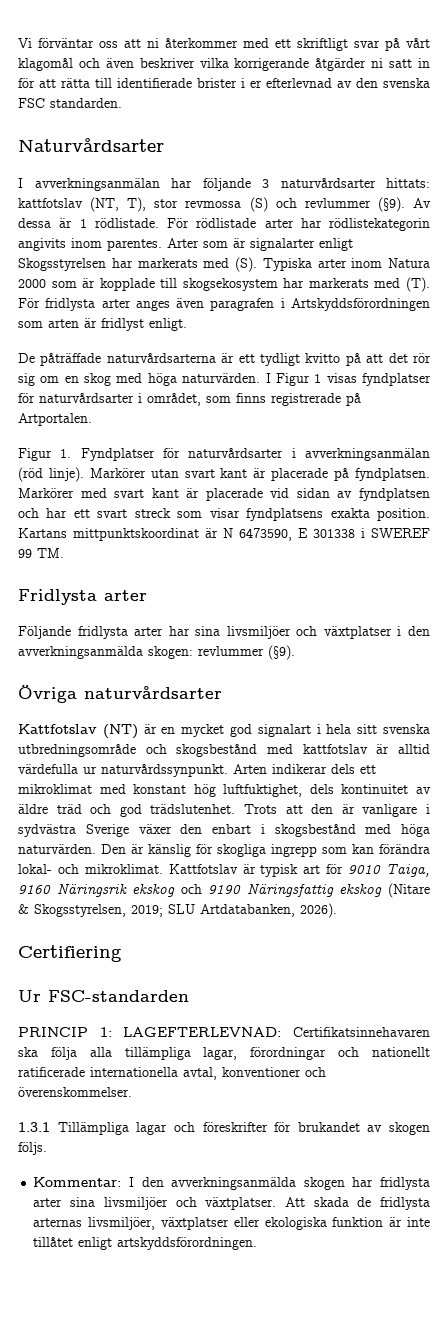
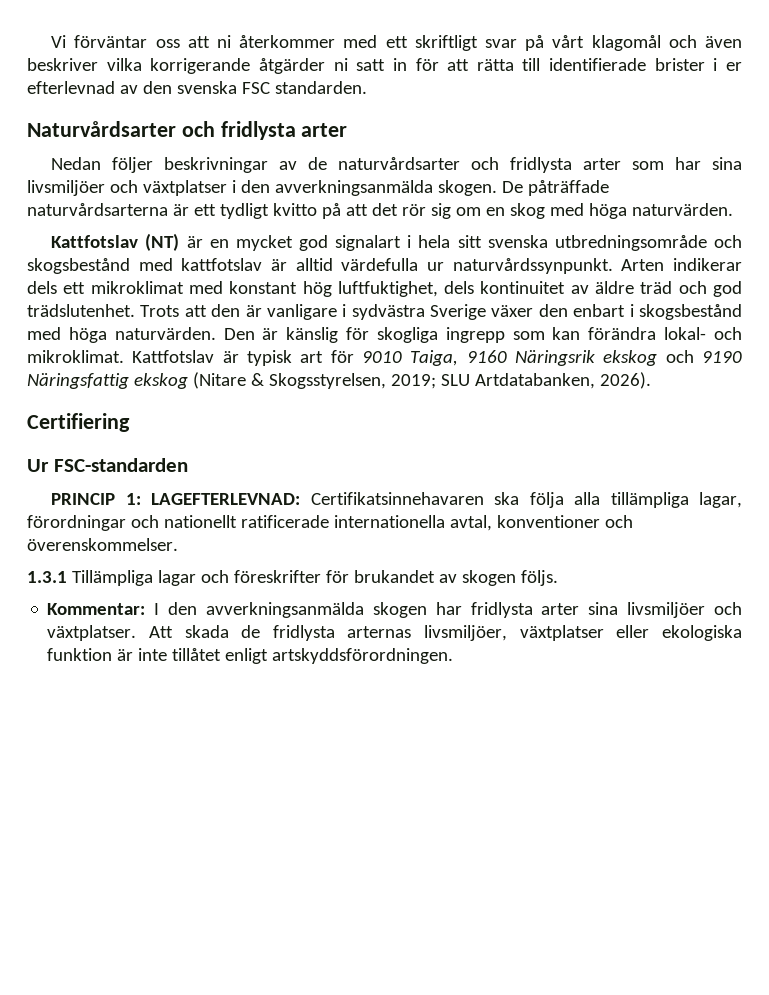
[18,178,430,191] [18,197,431,212] [18,218,430,231] [18,238,353,251] [18,257,430,272] [18,277,430,292] [18,298,430,311] [18,318,187,331] // I avverkningsanmälan har följande 3 naturvårdsarter hittats: kattfotslav (NT, T), stor revmossa (S) och revlummer (§9). Av dessa är 1 rödlistade. För rödlistade arter har rödlistekategorin angivits inom parentes. Arter som är signalarter enligt Skogsstyrelsen har markerats med (S). Typiska arter inom Natura 2000 som är kopplade till skogsekosystem har markerats med (T). För fridlysta arter anges även paragrafen i Artskyddsförordningen som arten är fridlyst enligt. // -> [181,121,348,140] [51,157,742,173] [27,180,497,196] och fridlysta arter // Nedan följer beskrivningar av de naturvårdsarter och fridlysta arter som har sina livsmiljöer och växtplatser i den avverkningsanmälda skogen.
[265,373,432,386] [18,393,361,406] [18,413,92,426] [18,448,430,461] [18,467,430,482] [18,488,430,501] [18,508,431,521] [18,528,430,541] [18,548,64,558] [18,589,147,605] [18,626,430,639] [18,645,295,660] [18,685,222,703] I Figur 1 visas fyndplatser för naturvårdsarter i området, som finns registrerade på Artportalen. // Figur 1. Fyndplatser för naturvårdsarter i avverkningsanmälan (röd linje). Markörer utan svart kant är placerade på fyndplatsen. Markörer med svart kant är placerade vid sidan av fyndplatsen och har ett svart streck som visar fyndplatsens exakta position. Kartans mittpunktskoordinat är N 6473590, E 301338 i SWEREF 99 TM. // Fridlysta arter // Följande fridlysta arter har sina livsmiljöer och växtplatser i den avverkningsanmälda skogen: revlummer (§9). // Övriga naturvårdsarter -> (733, 209) none

